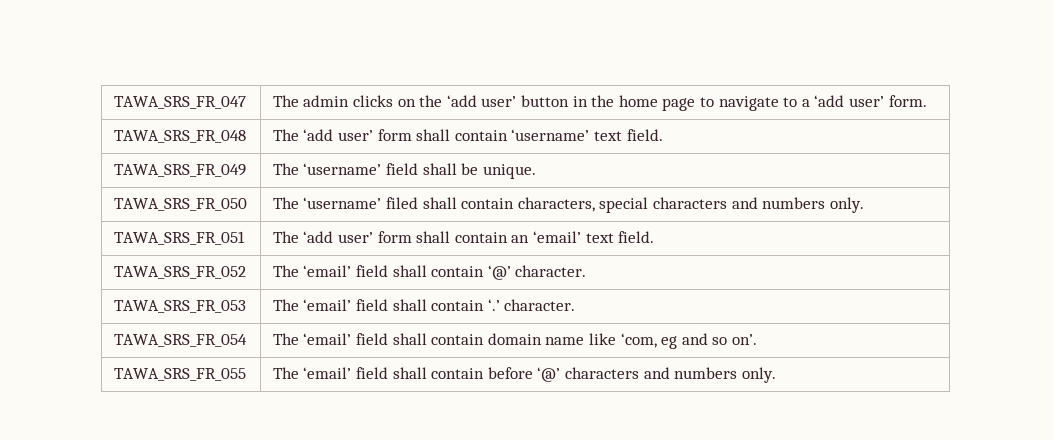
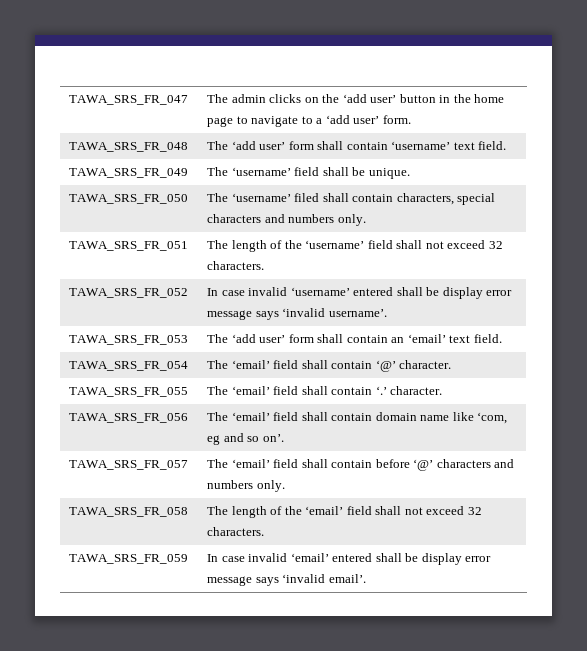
(245, 238) none -> [207,240,503,252] [207,261,265,270] [69,288,189,298] [207,287,513,299] [207,308,387,320] [69,335,189,345] | The length of the ‘username’ field shall not exceed 32 characters. // TAWA_SRS_FR_052 | In case invalid ‘username’ entered shall be display error message says ‘invalid username’. // TAWA_SRS_FR_053
[113,266,246,279] TAWA_SRS_FR_052 -> [69,361,189,371] TAWA_SRS_FR_054
[113,300,246,313] TAWA_SRS_FR_053 -> [69,387,189,397] TAWA_SRS_FR_055
[113,334,247,347] TAWA_SRS_FR_054 -> [69,413,189,423] TAWA_SRS_FR_056
[113,368,246,381] TAWA_SRS_FR_055 -> [69,460,189,470] TAWA_SRS_FR_057
(776, 375) none -> [69,507,189,517] [207,506,482,518] [207,527,265,536] [69,554,189,564] [207,553,492,565] [207,574,366,586] // TAWA_SRS_FR_058 | The length of the ‘email’ field shall not exceed 32 characters. // TAWA_SRS_FR_059 | In case invalid ‘email’ entered shall be display error message says ‘invalid email’.

